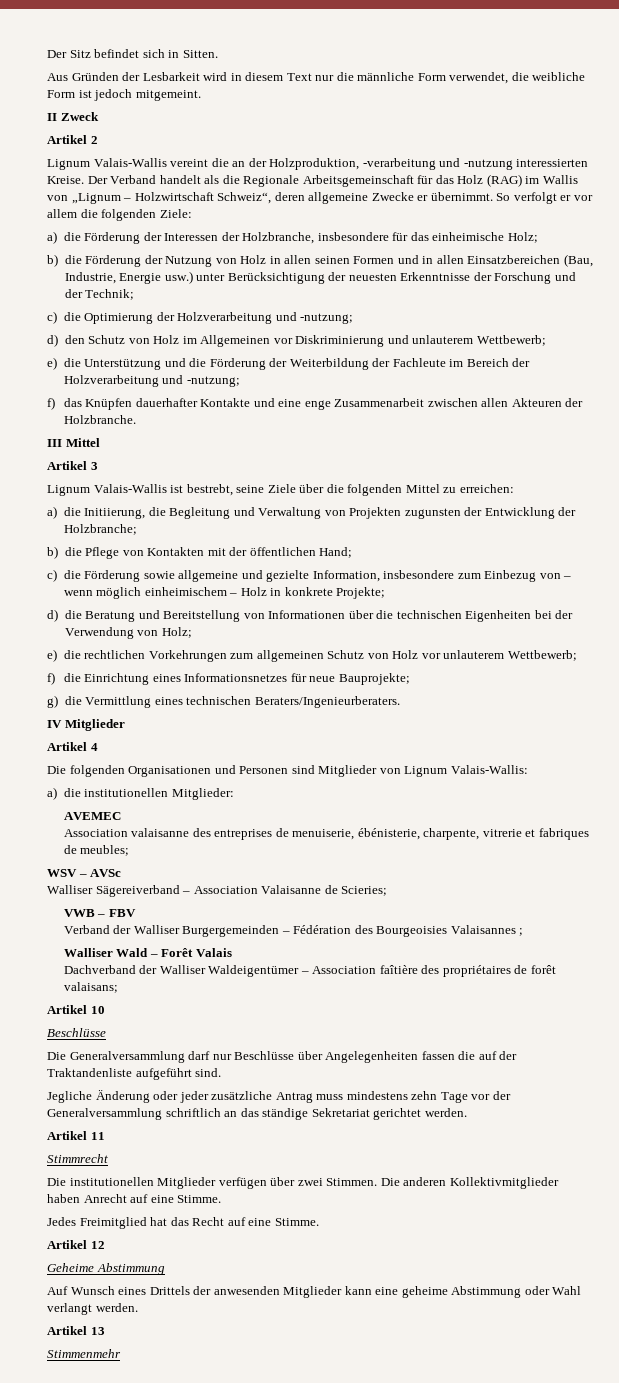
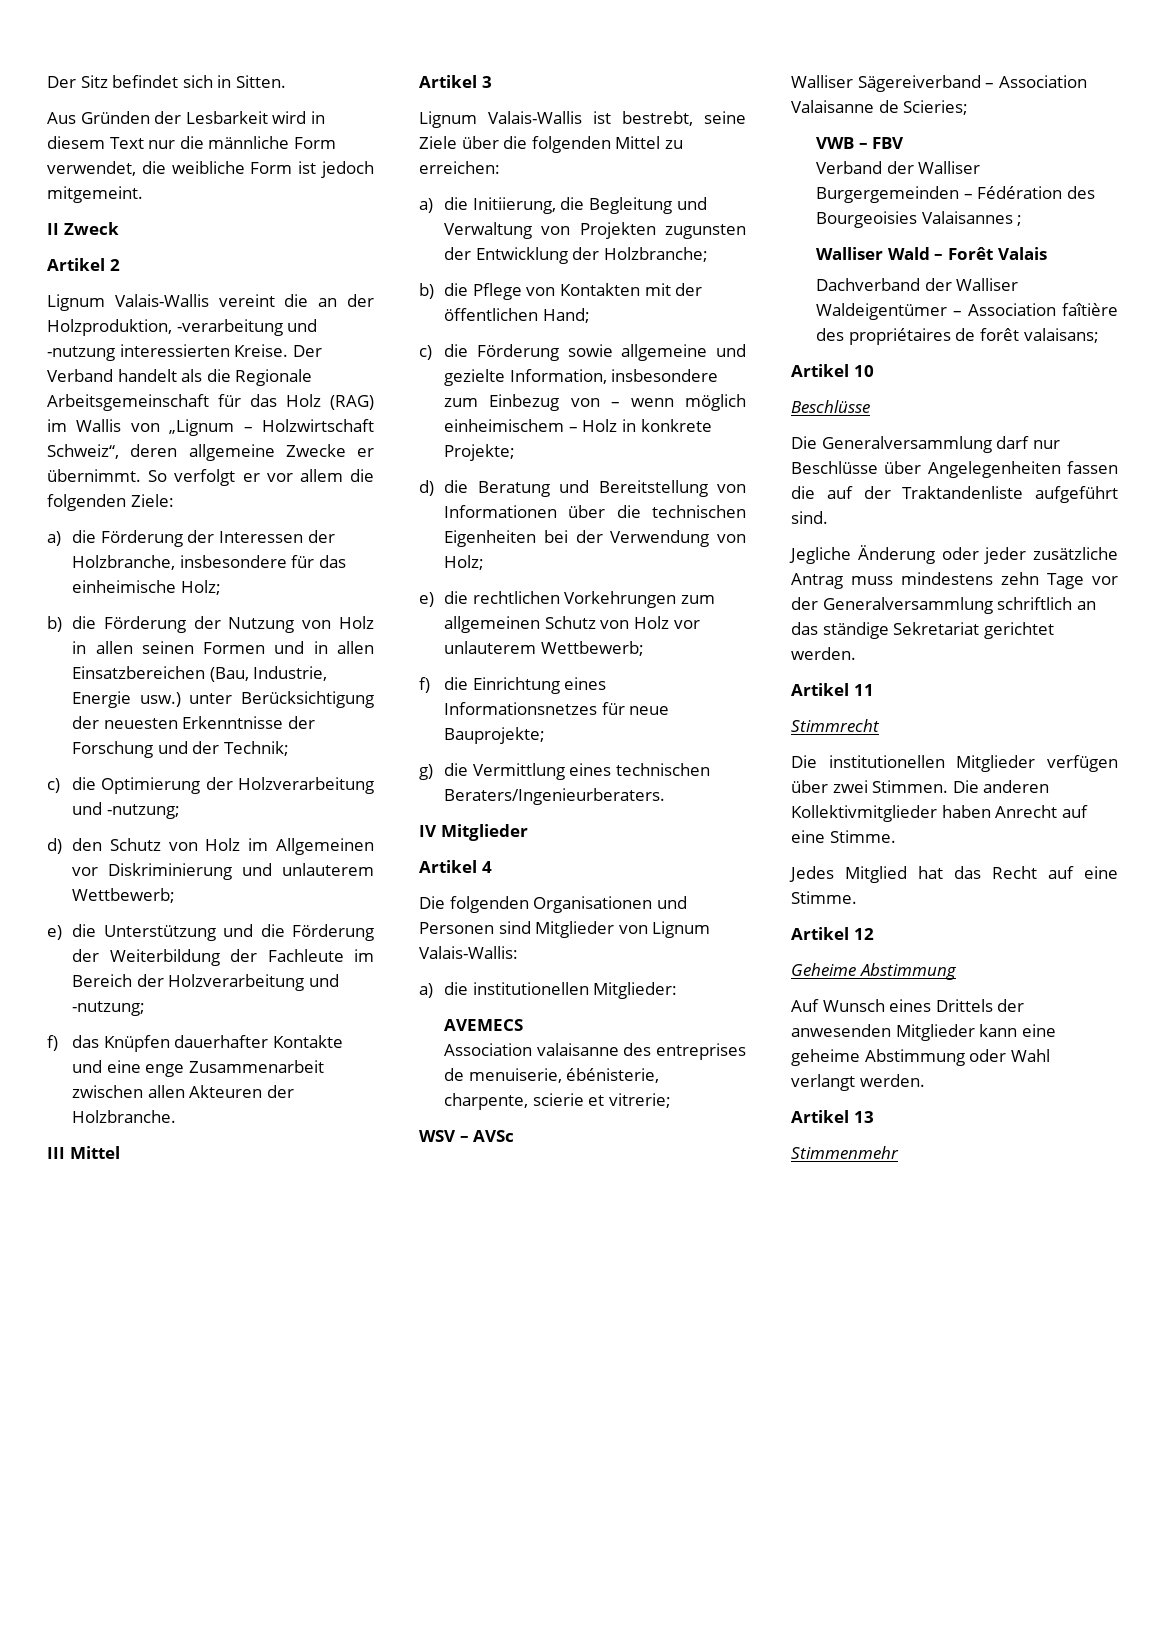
[63,812,121,820] AVEMEC -> [444,1019,524,1031] AVEMECS
[482,828,589,840] [63,845,130,856] vitrerie et fabriques de meubles; -> [532,1093,671,1108] scierie et vitrerie;
[79,1217,147,1229] Freimitglied -> [845,866,907,883] Mitglied

